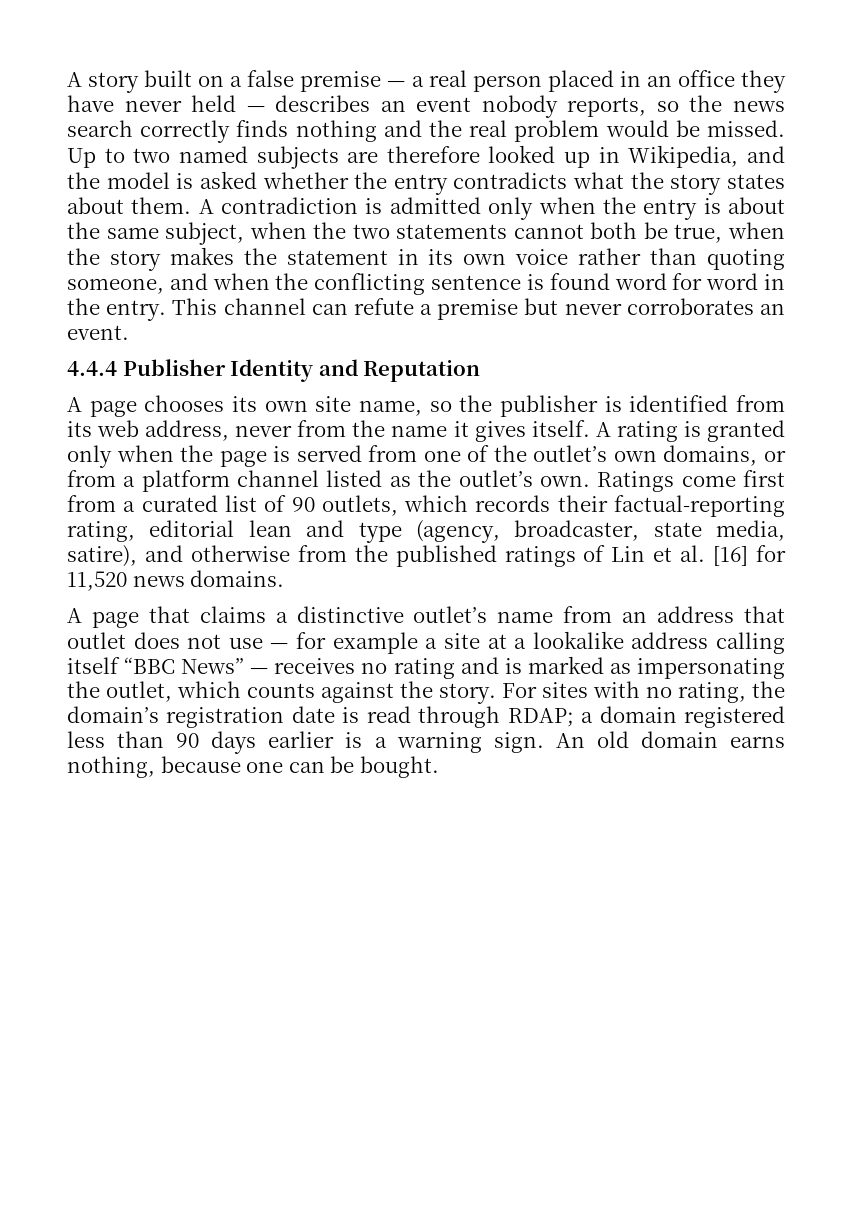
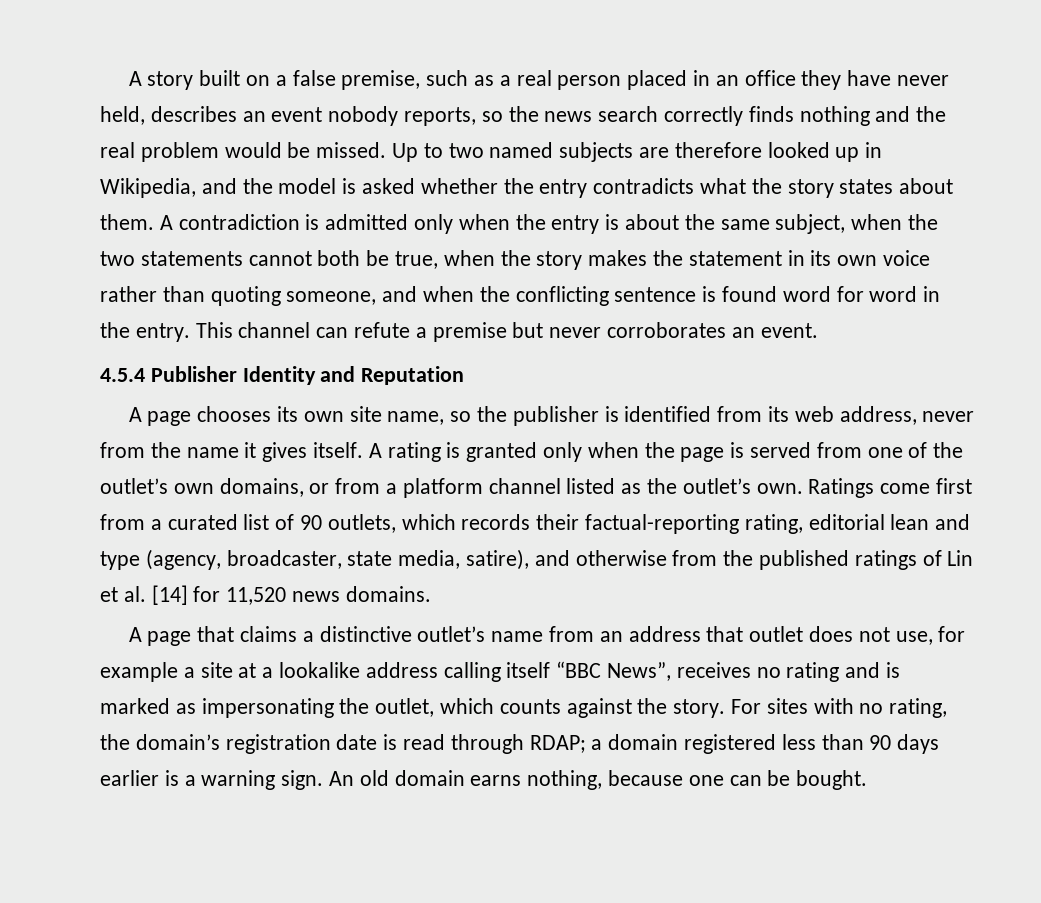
[300,71,406,92] premise — -> [341,70,494,90] premise, such as
[191,95,265,112] held — -> [100,106,145,125] held,
[67,361,117,376] 4.4.4 -> [100,368,145,382] 4.5.4
[713,546,749,566] [16] -> [151,585,188,605] [14]
[228,638,289,649] use — -> [895,631,933,645] use,
[181,658,269,674] News” — -> [607,662,672,681] News”,

